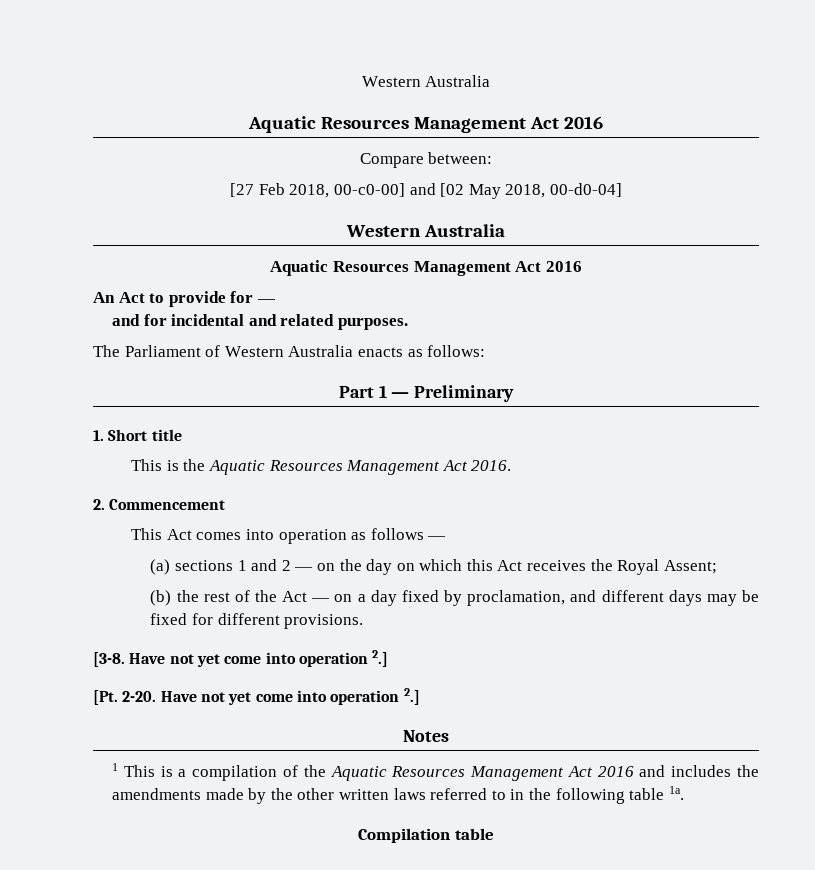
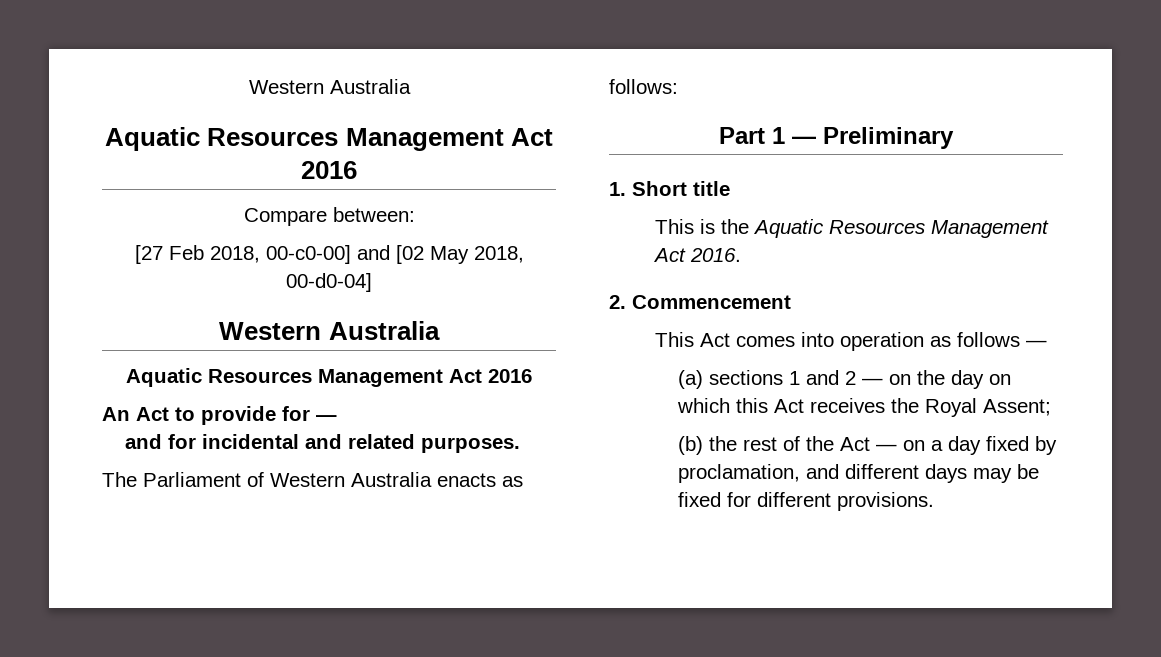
[93,650,389,667] [93,688,420,705] [403,730,449,742] [112,763,760,781] [112,786,684,804] [358,828,494,843] // [3-8. Have not yet come into operation 2.] // [Pt. 2-20. Have not yet come into operation 2.] // Notes // 1 This is a compilation of the Aquatic Resources Management Act 2016 and includes the amendments made by the other written laws referred to in the following table 1a. // Compilation table -> (934, 501) none

